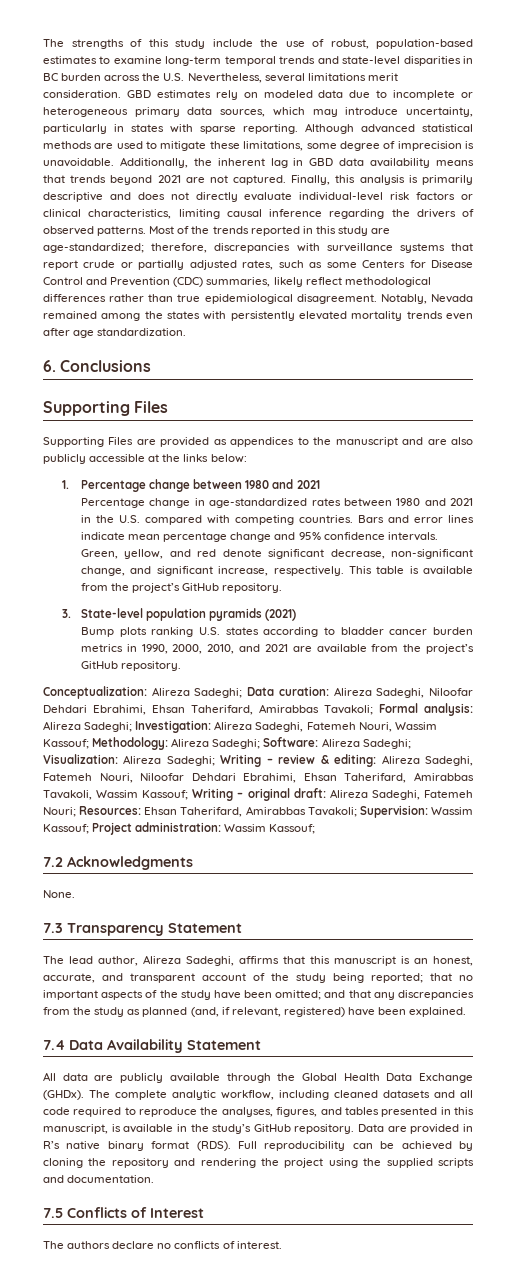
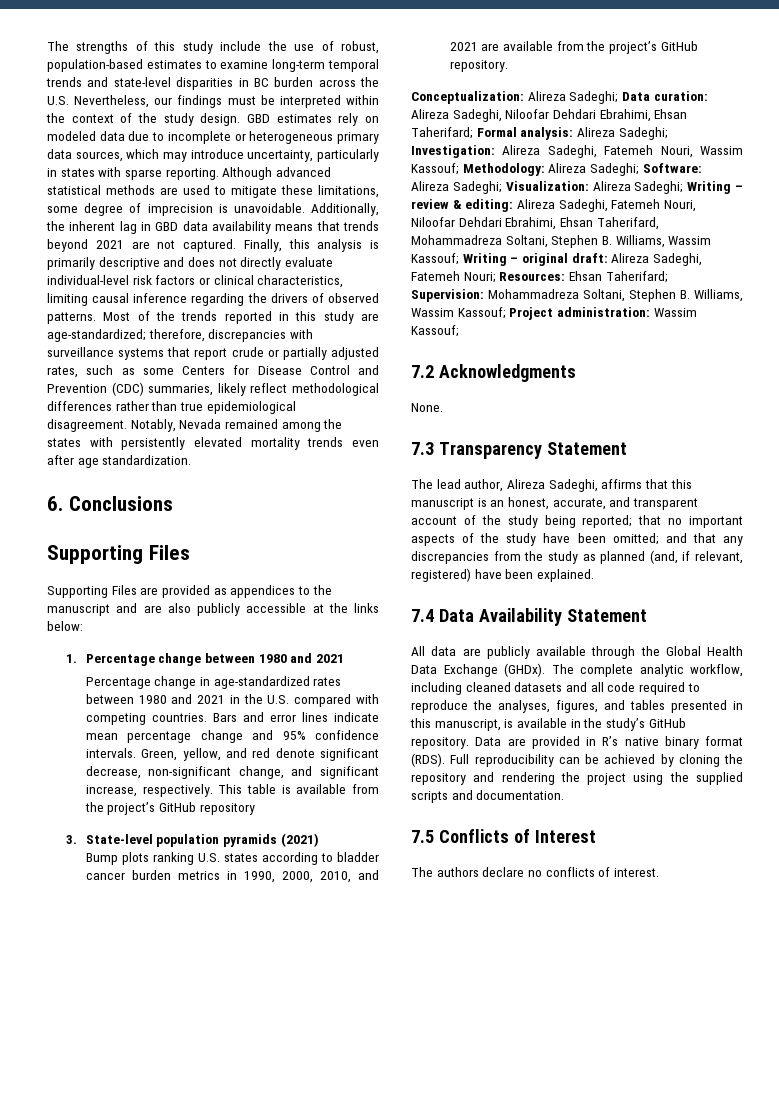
[264,73,398,82] [43,90,121,98] several limitations merit consideration. -> [154,95,379,108] [46,113,241,126] our findings must be interpreted within the context of the study design.
[222,583,283,593] repository. -> [199,803,255,815] repository
[191,704,373,715] Taherifard, Amirabbas Tavakoli; -> [411,127,473,139] Taherifard;
[414,772,474,781] [43,790,92,800] Amirabbas Tavakoli, -> [411,235,665,248] Mohammadreza Soltani, Stephen B. Williams,
[180,805,428,818] Taherifard, Amirabbas Tavakoli; Supervision: -> [605,271,668,283] [411,289,743,302] Taherifard; Supervision: Mohammadreza Soltani, Stephen B. Williams,

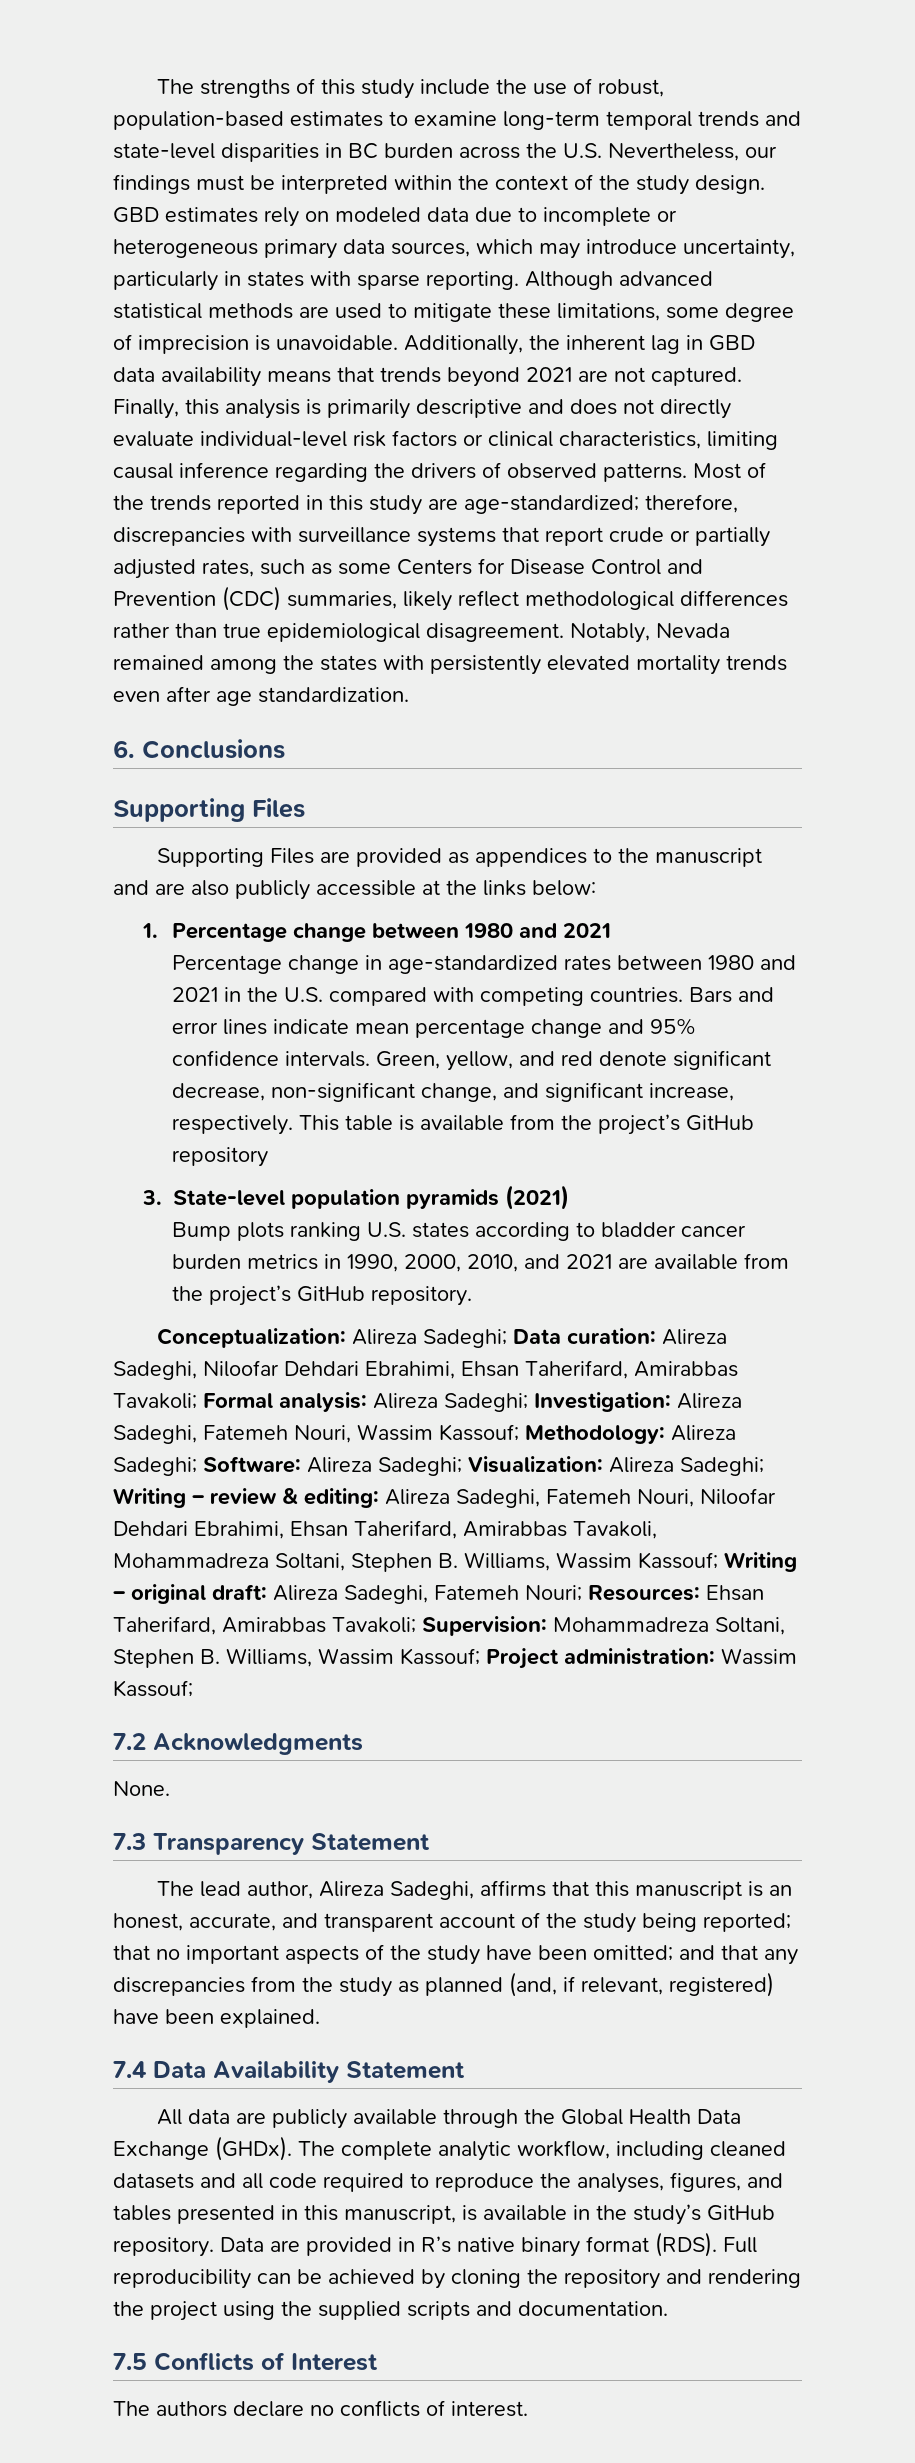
[411,127,473,139] Taherifard; -> [525,1360,738,1379] [113,1393,197,1409] Taherifard, Amirabbas Tavakoli;
(659, 223) none -> [463,1521,657,1539] Amirabbas Tavakoli,
[605,271,668,283] Taherifard; -> [113,1616,416,1635] Taherifard, Amirabbas Tavakoli;

